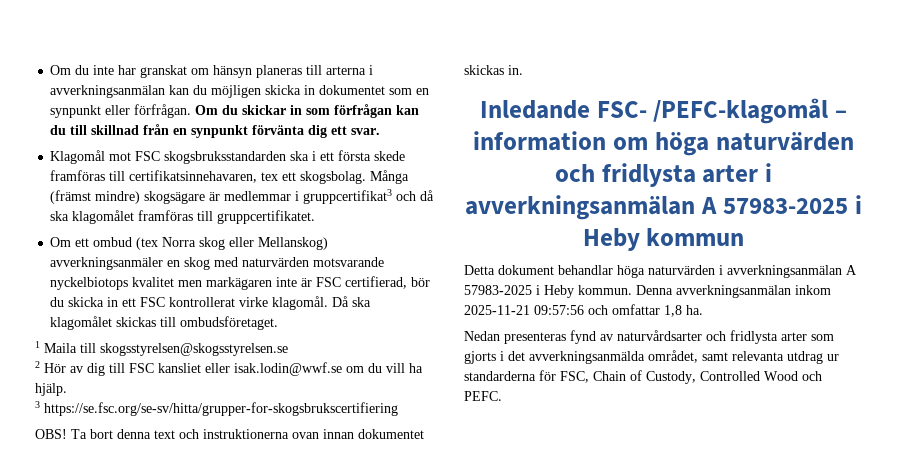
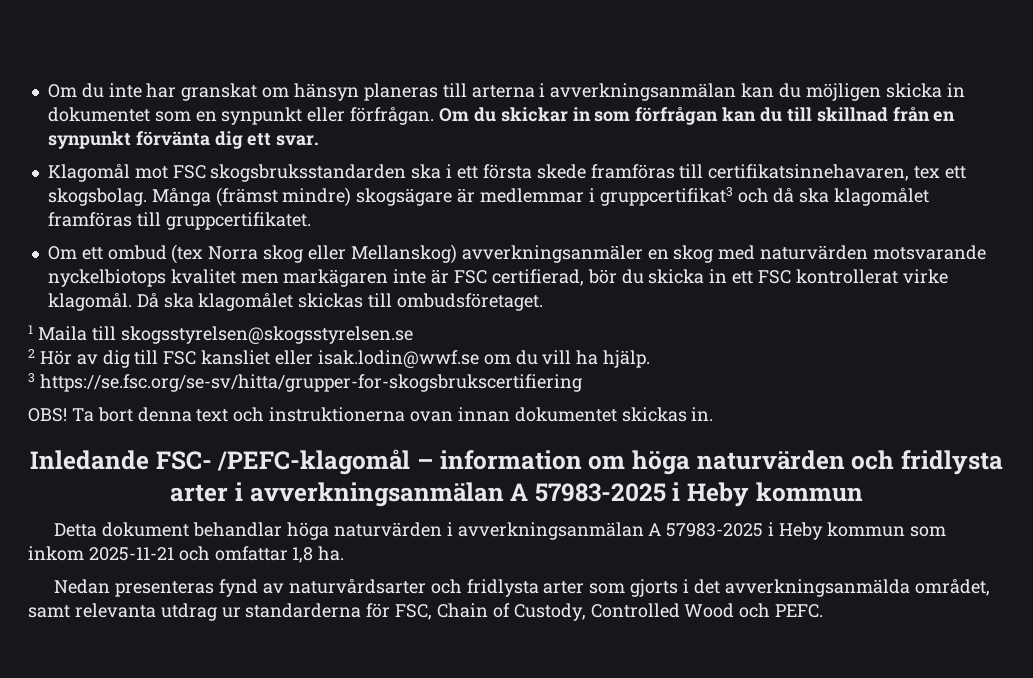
[578,285,791,298] kommun. Denna avverkningsanmälan -> [826,522,946,537] kommun som
[534,305,584,315] 09:57:56 -> (174, 554) none

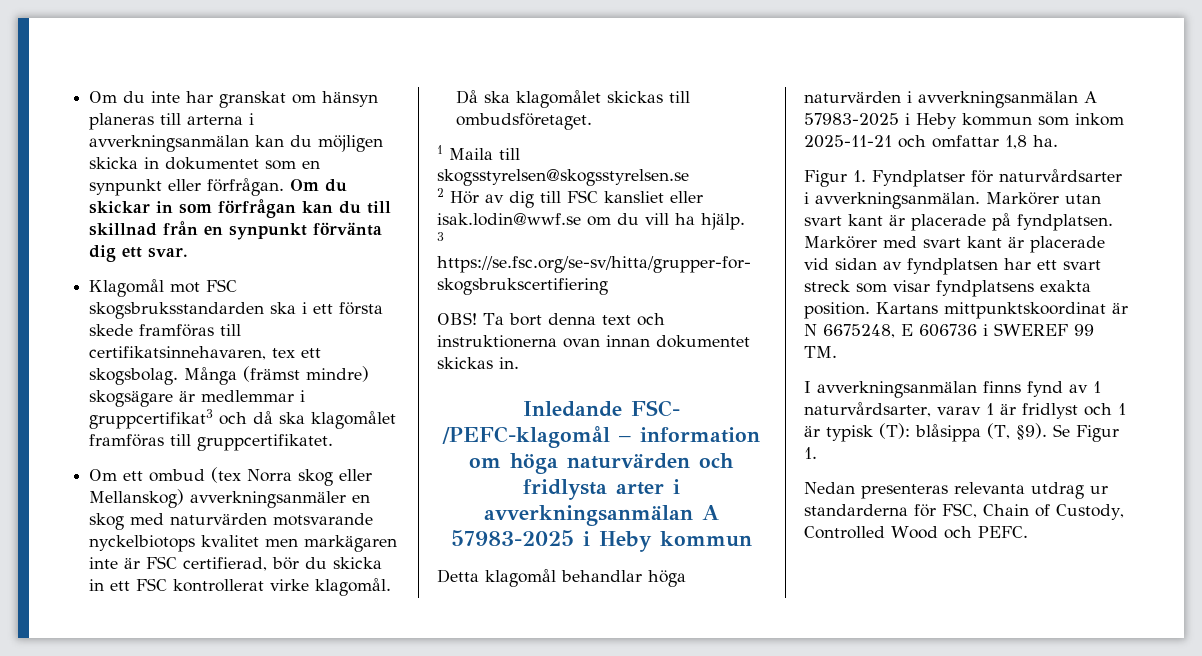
[102,522,190,537] dokument -> [485,569,556,587] klagomål
[54,578,990,597] [28,605,70,618] Nedan presenteras fynd av naturvårdsarter och fridlysta arter som gjorts i det avverkningsanmälda området, samt -> [804,169,1122,187] [804,192,1101,209] [804,213,1113,231] [804,236,1105,253] [804,258,1101,275] [804,280,1091,297] [804,302,1128,319] [804,323,1094,338] [804,346,837,358] [804,381,1101,398] [804,402,1126,419] [804,423,1119,442] [804,447,817,459] [804,482,948,499] Figur 1. Fyndplatser för naturvårdsarter i avverkningsanmälan. Markörer utan svart kant är placerade på fyndplatsen. Markörer med svart kant är placerade vid sidan av fyndplatsen har ett svart streck som visar fyndplatsens exakta position. Kartans mittpunktskoordinat är N 6675248, E 606736 i SWEREF 99 TM. // I avverkningsanmälan finns fynd av 1 naturvårdsarter, varav 1 är fridlyst och 1 är typisk (T): blåsippa (T, §9). Se Figur 1. // Nedan presenteras

